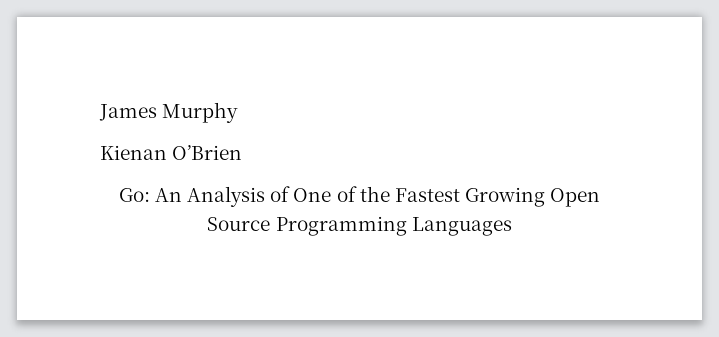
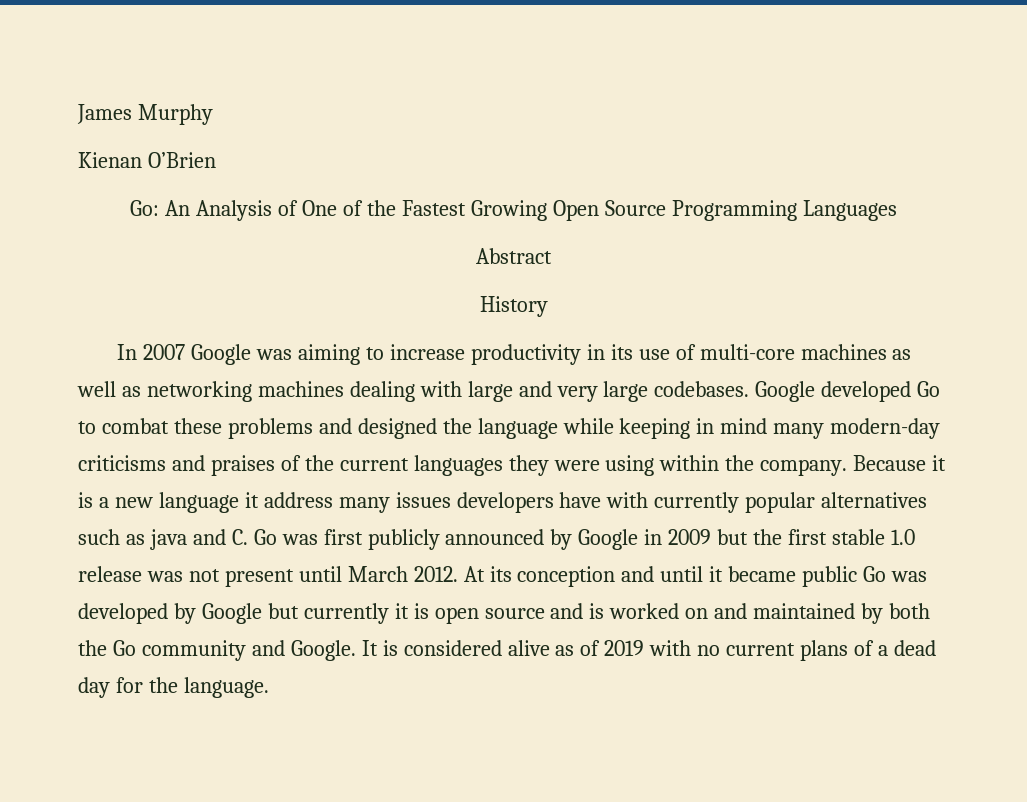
(512, 226) none -> [476,248,552,264] [479,296,548,317] [117,344,912,365] [77,381,941,402] [78,418,941,439] [78,455,947,476] [78,492,928,513] [78,529,915,550] [78,566,928,587] [78,603,931,624] [78,640,936,661] [78,677,269,698] // Abstract // History // In 2007 Google was aiming to increase productivity in its use of multi-core machines as well as networking machines dealing with large and very large codebases. Google developed Go to combat these problems and designed the language while keeping in mind many modern-day criticisms and praises of the current languages they were using within the company. Because it is a new language it address many issues developers have with currently popular alternatives such as java and C. Go was first publicly announced by Google in 2009 but the first stable 1.0 release was not present until March 2012. At its conception and until it became public Go was developed by Google but currently it is open source and is worked on and maintained by both the Go community and Google. It is considered alive as of 2019 with no current plans of a dead day for the language.

